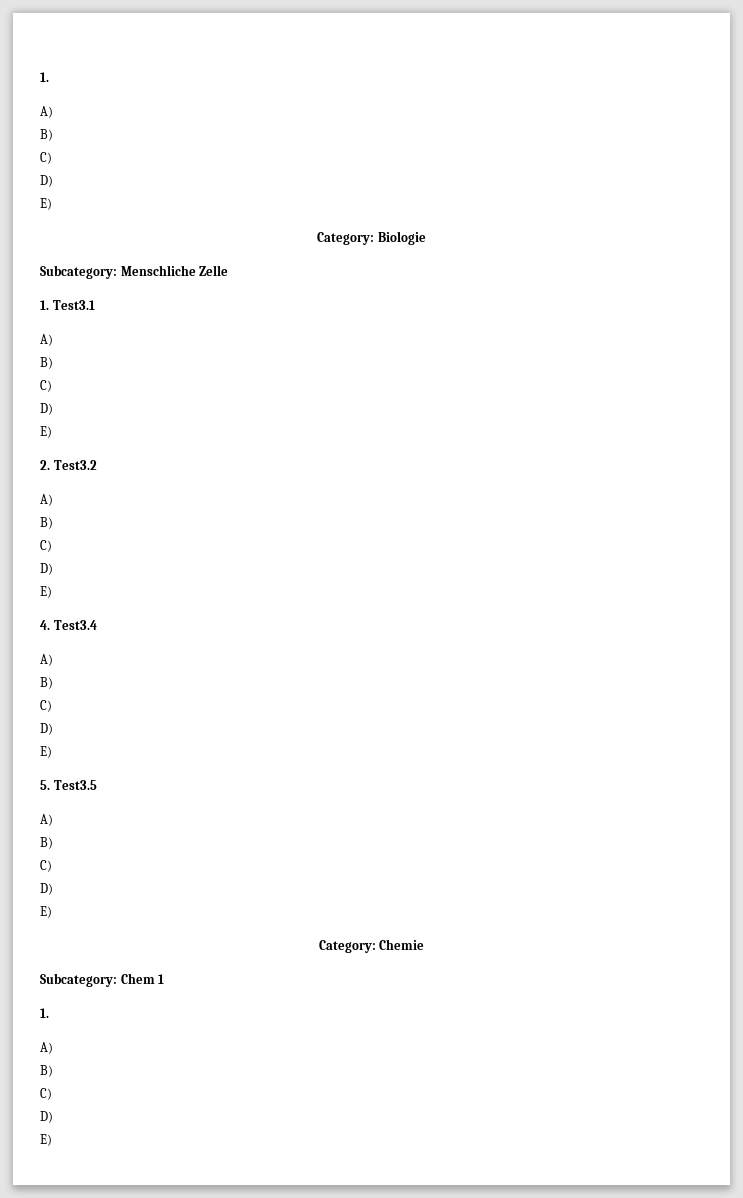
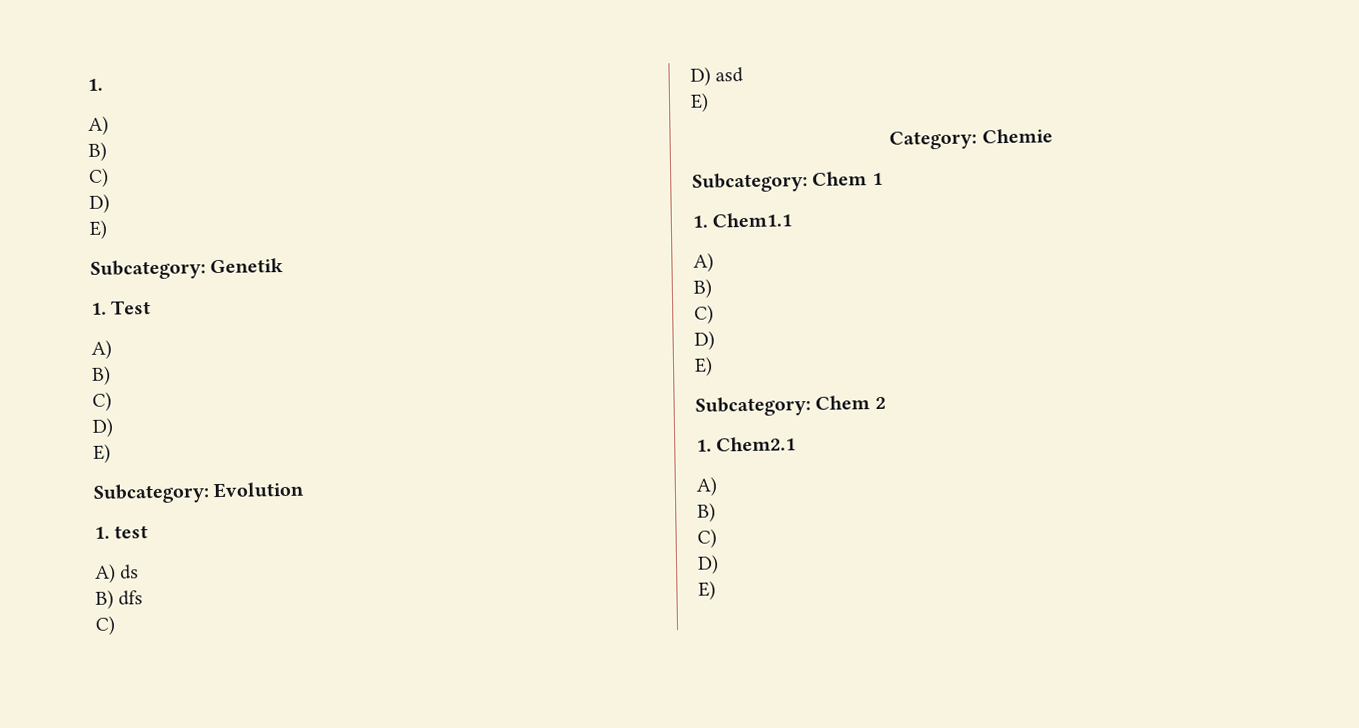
[40,72,49,82] [40,106,53,118] [40,129,53,141] [40,152,52,164] [40,175,53,187] [40,198,52,210] [317,231,426,245] [40,265,229,279] [40,300,95,310] [40,334,53,346] [40,357,53,369] [40,380,52,392] [40,403,53,415] [40,426,52,438] [40,460,97,470] [40,494,53,506] [40,517,53,529] [40,540,52,552] [40,563,53,575] [40,586,52,598] [40,620,97,630] [40,654,53,666] [40,677,53,689] [40,700,52,712] [40,723,53,735] [40,746,52,758] [40,780,97,790] [40,814,53,826] [40,837,53,849] [40,860,52,872] [40,883,53,895] [40,906,52,918] [318,939,425,953] [40,973,165,987] [40,1008,49,1018] [40,1042,53,1054] [40,1065,53,1077] [40,1088,52,1100] [40,1111,53,1123] [40,1134,52,1146] 1. // A) // B) // C) // D) // E) // Category: Biologie // Subcategory: Menschliche Zelle // 1. Test3.1 // A) // B) // C) // D) // E) // 2. Test3.2 // A) // B) // C) // D) // E) // 4. Test3.4 // A) // B) // C) // D) // E) // 5. Test3.5 // A) // B) // C) // D) // E) // Category: Chemie // Subcategory: Chem 1 // 1. // A) // B) // C) // D) // E) -> [87,78,103,91] [88,115,109,136] [88,141,107,162] [88,167,109,188] [89,193,110,214] [89,219,108,240] [90,257,285,280] [91,300,152,315] [91,339,112,360] [91,365,111,386] [92,391,112,412] [92,417,114,438] [93,443,111,464] [93,481,305,504] [94,525,149,539] [94,563,140,584] [95,589,144,610] [95,615,116,636] [690,66,745,87] [690,92,709,113] [889,128,1053,150] [692,171,883,193] [692,212,793,228] [693,252,714,273] [693,278,713,299] [694,304,714,325] [694,330,715,351] [694,356,713,377] [695,395,886,417] [696,436,797,452] [696,476,718,497] [697,502,716,523] [697,528,717,549] [697,554,719,575] [698,580,716,601] 1. // A) // B) // C) // D) // E) // Subcategory: Genetik // 1. Test // A) // B) // C) // D) // E) // Subcategory: Evolution // 1. test // A) ds // B) dfs // C) // D) asd // E) // Category: Chemie // Subcategory: Chem 1 // 1. Chem1.1 // A) // B) // C) // D) // E) // Subcategory: Chem 2 // 1. Chem2.1 // A) // B) // C) // D) // E)

